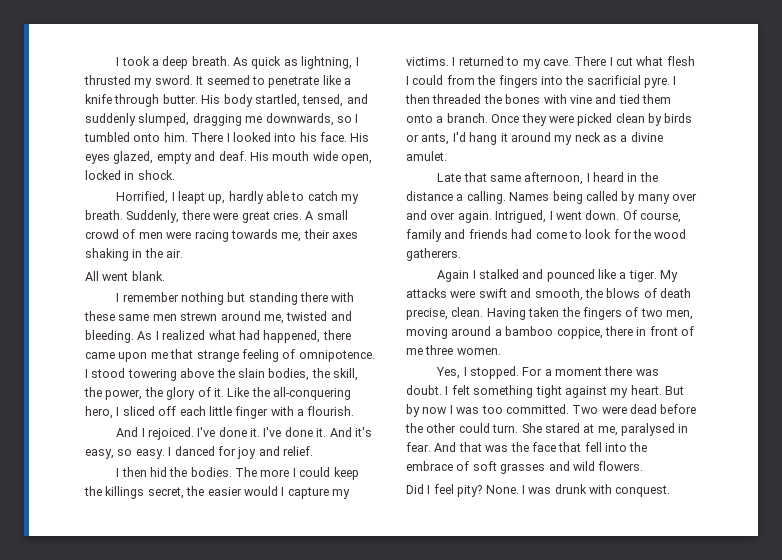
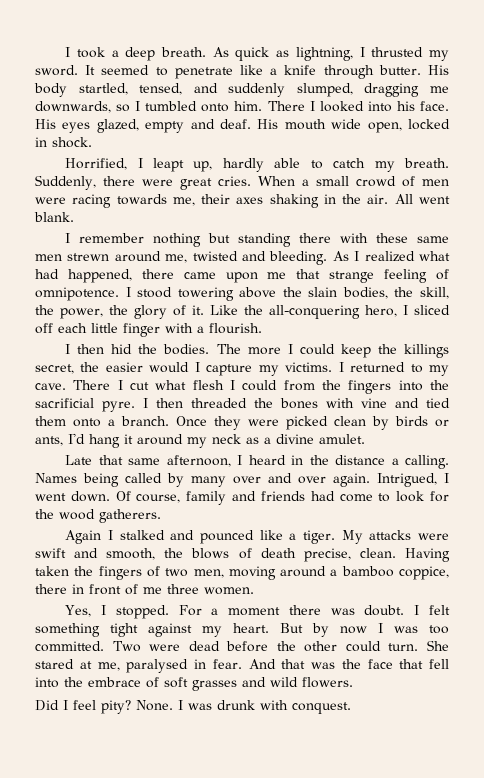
[305,211,314,220] A -> [257,176,309,186] When a
(184, 253) // -> (389, 199) none
[116,427,372,440] [85,446,313,459] // And I rejoiced. I've done it. I've done it. And it's easy, so easy. I danced for joy and relief. -> (262, 328) none

